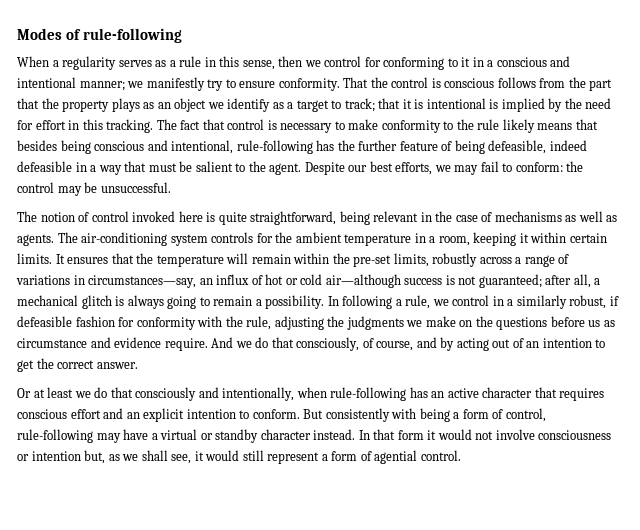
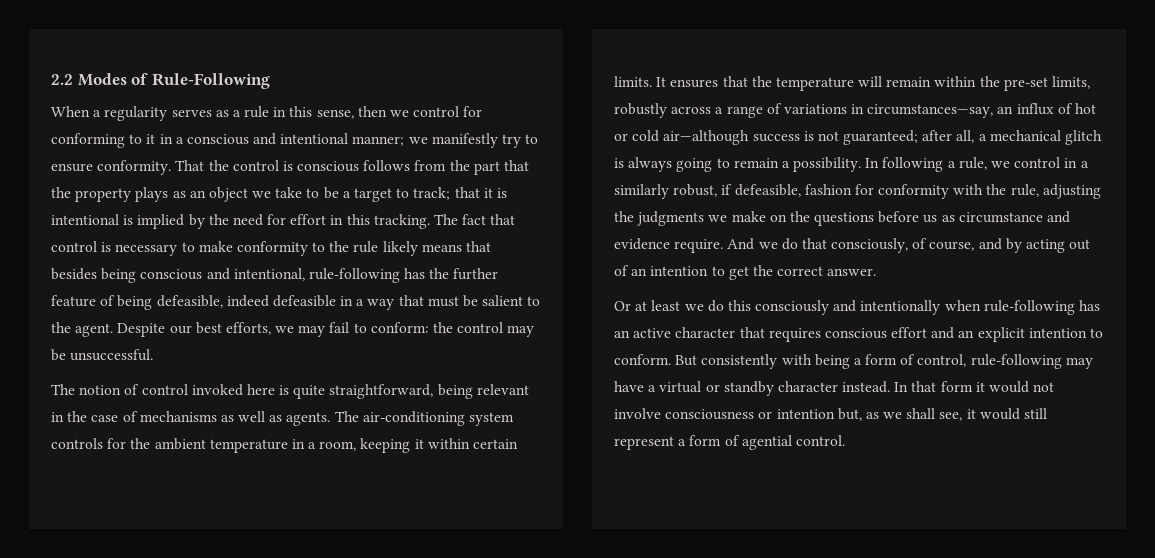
(17, 34) none -> [51,74,73,85] 2.2
[82,28,182,43] rule-following -> [151,73,270,89] Rule-Following
[227,98,284,112] identify as -> [275,187,339,199] take to be
[17,316,72,327] defeasible -> [734,184,801,197] defeasible,
[110,387,133,398] that -> [727,300,751,311] this
[222,387,295,401] intentionally, -> [860,300,941,315] intentionally

